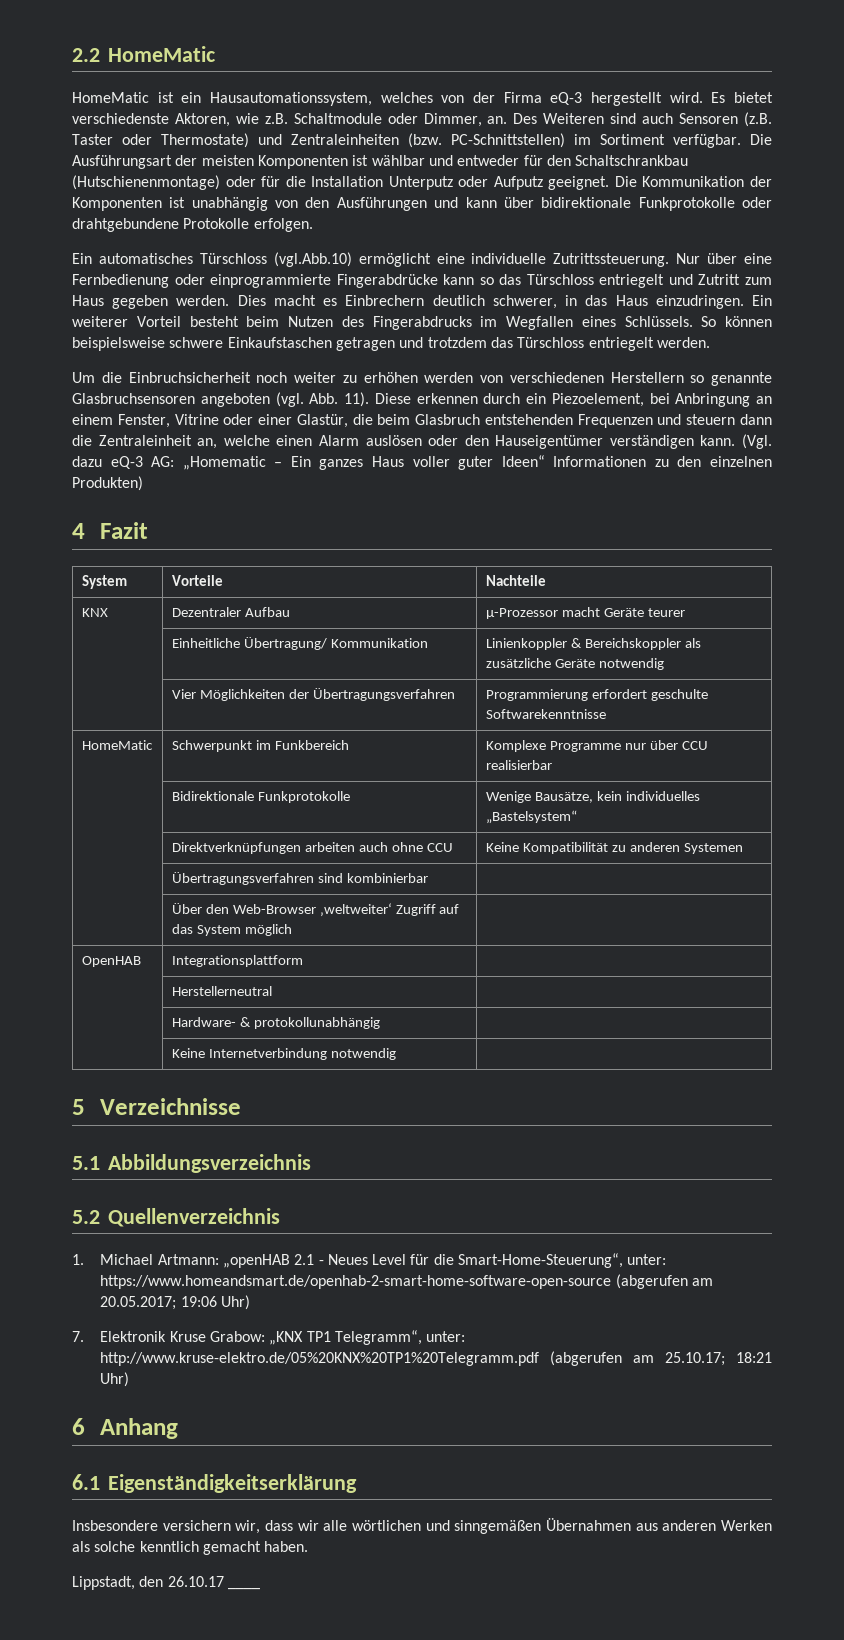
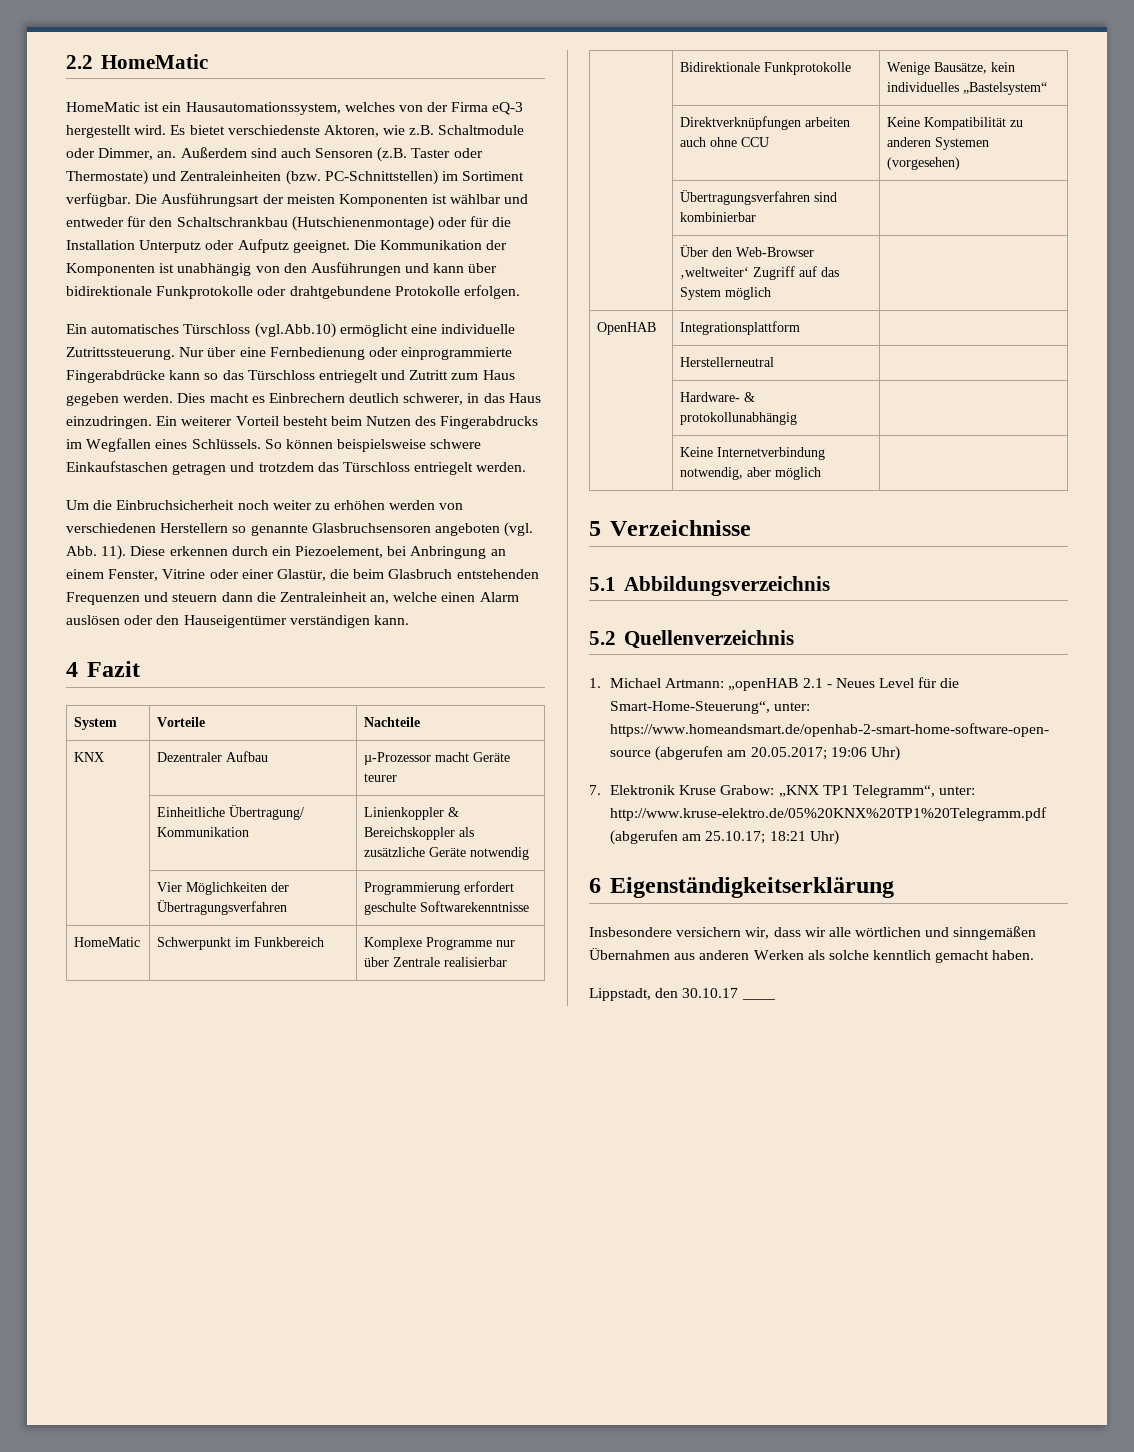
[513,113,605,124] Des Weiteren -> [180,147,247,158] Außerdem
[742,434,773,449] [72,455,772,470] [72,476,143,491] (Vgl. dazu eQ-3 AG: „Homematic – Ein ganzes Haus voller guter Ideen“ Informationen zu den einzelnen Produkten) -> (409, 620) none
[681,741,708,750] CCU -> [393,957,441,967] Zentrale
(743, 848) none -> [887,157,961,170] (vorgesehen)
[330,1048,396,1060] notwendig -> [680,467,822,480] notwendig, aber möglich
[100,1418,179,1439] [72,1474,100,1490] Anhang // 6.1 -> (601, 885) none
[167,1576,224,1587] 26.10.17 -> [682,988,739,998] 30.10.17

